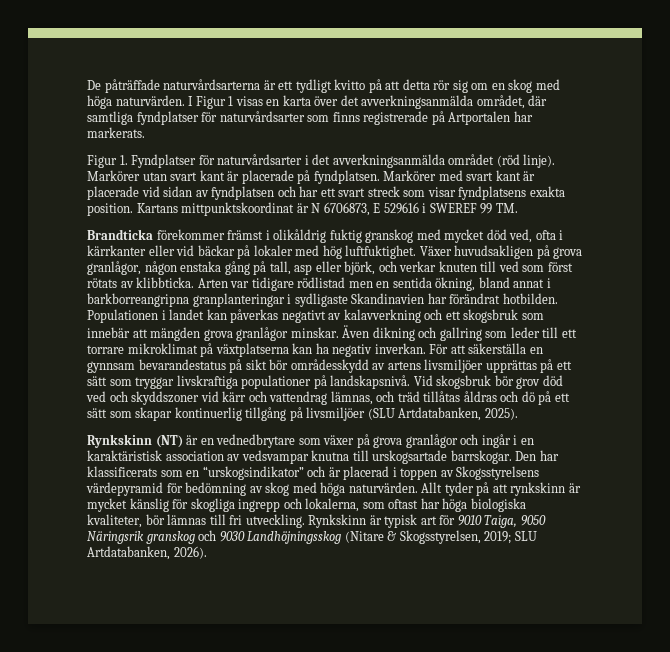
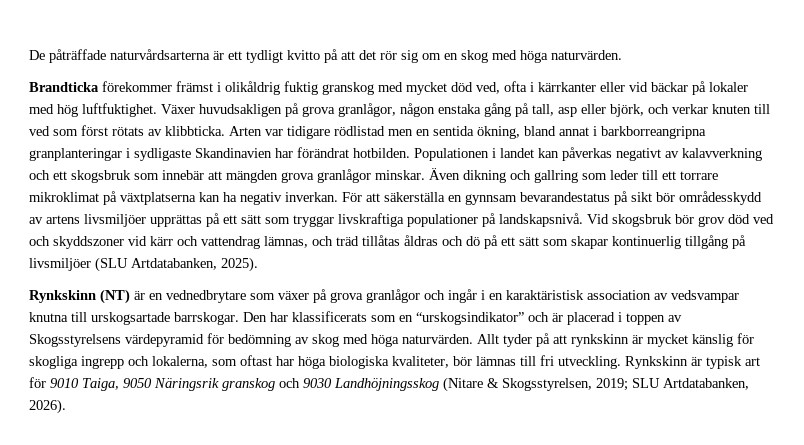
[402,79,430,90] detta -> [359,50,376,60] det
[188,95,548,109] [87,111,533,125] [87,127,145,138] [87,154,556,168] [87,170,536,184] [87,186,565,200] [87,202,518,216] I Figur 1 visas en karta över det avverkningsanmälda området, där samtliga fyndplatser för naturvårdsarter som finns registrerade på Artportalen har markerats. // Figur 1. Fyndplatser för naturvårdsarter i det avverkningsanmälda området (röd linje). Markörer utan svart kant är placerade på fyndplatsen. Markörer med svart kant är placerade vid sidan av fyndplatsen och har ett svart streck som visar fyndplatsens exakta position. Kartans mittpunktskoordinat är N 6706873, E 529616 i SWEREF 99 TM. -> (622, 55) none

